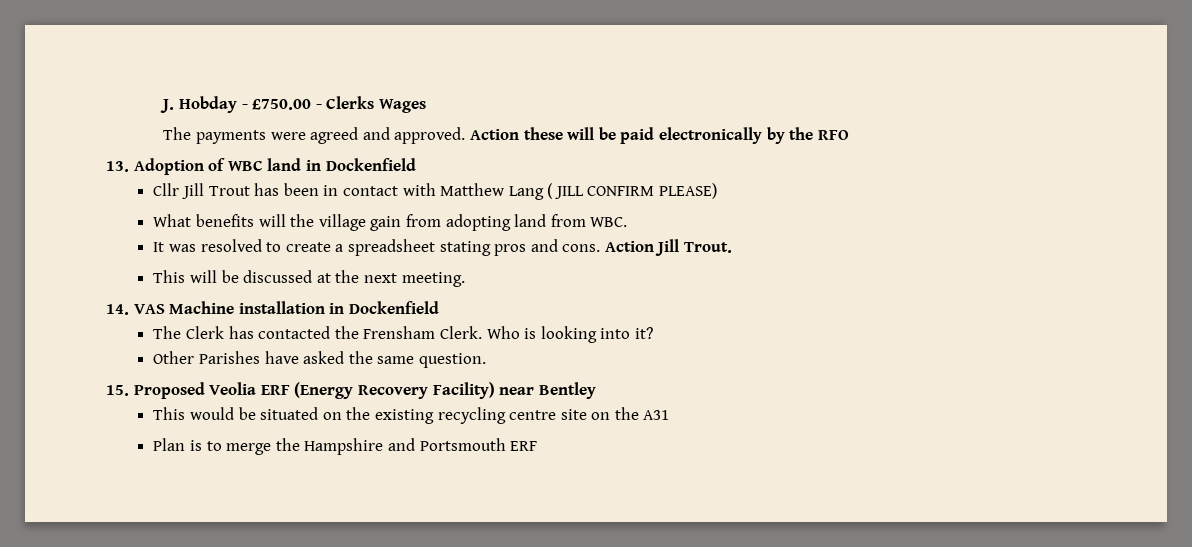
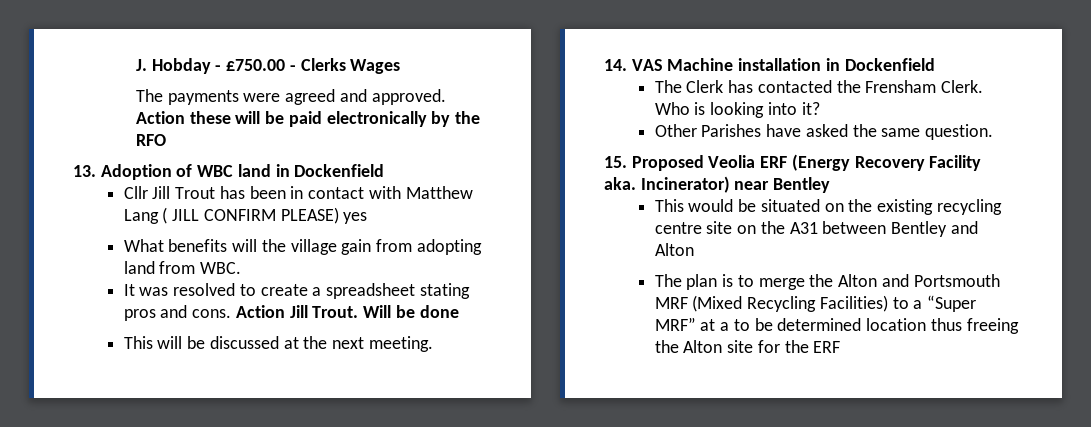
(718, 191) none -> [343,212,368,224] yes
(733, 247) none -> [363,305,459,318] Will be done
[432,382,495,399] Facility) -> [929,155,982,171] [604,176,730,193] Facility aka. Incinerator)
[153,438,186,451] // Plan -> [822,221,978,237] [654,243,694,256] [654,274,718,290] between Bentley and Alton // The plan
[304,438,384,455] Hampshire -> [838,274,878,287] Alton
(506, 444) none -> [654,295,977,312] [654,317,1019,334] [654,340,809,353] MRF (Mixed Recycling Facilities) to a “Super MRF” at a to be determined location thus freeing the Alton site for the

